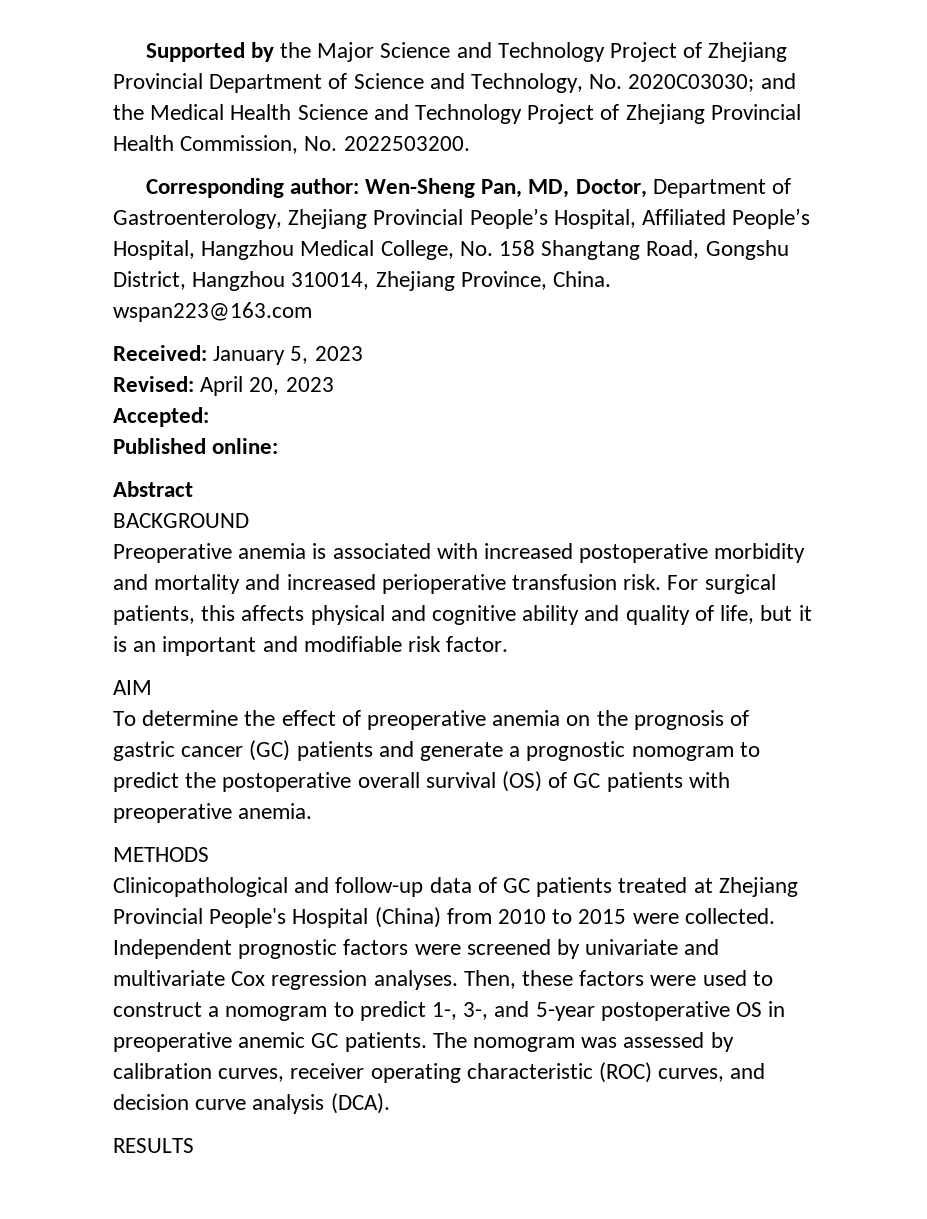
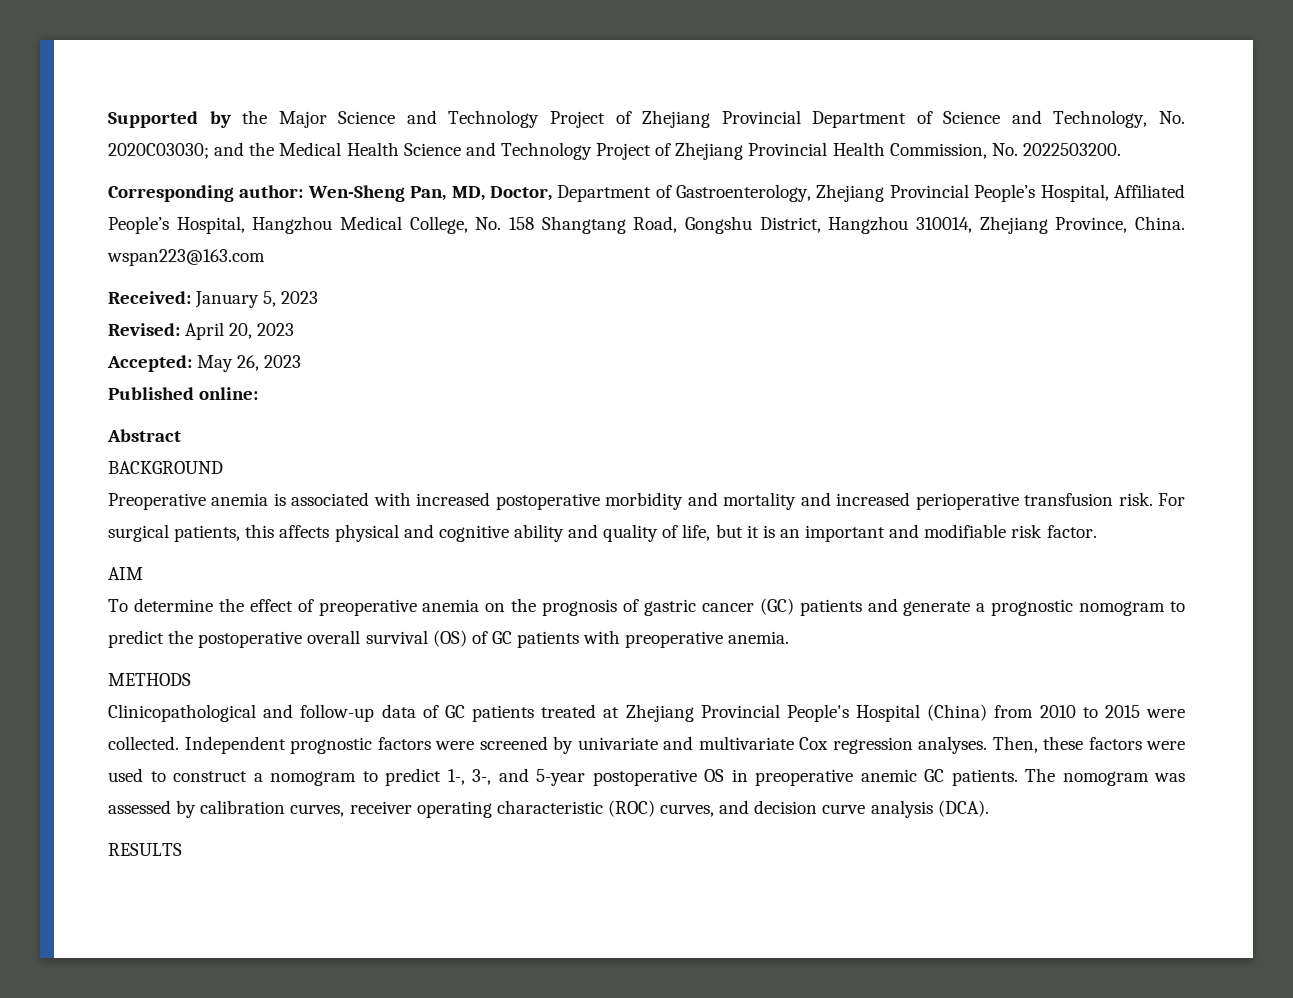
(209, 417) none -> [197,355,302,372] May 26, 2023

